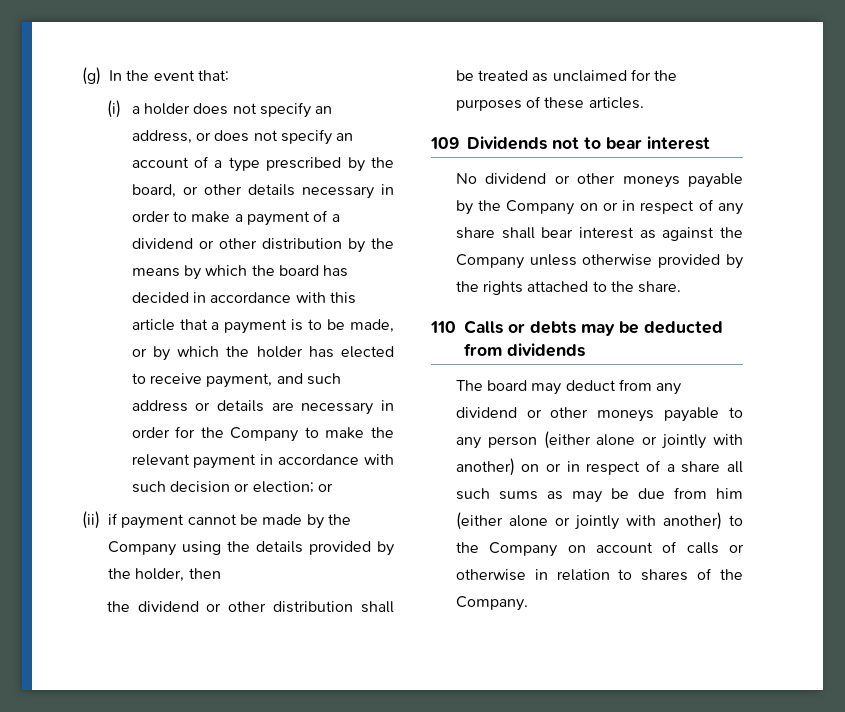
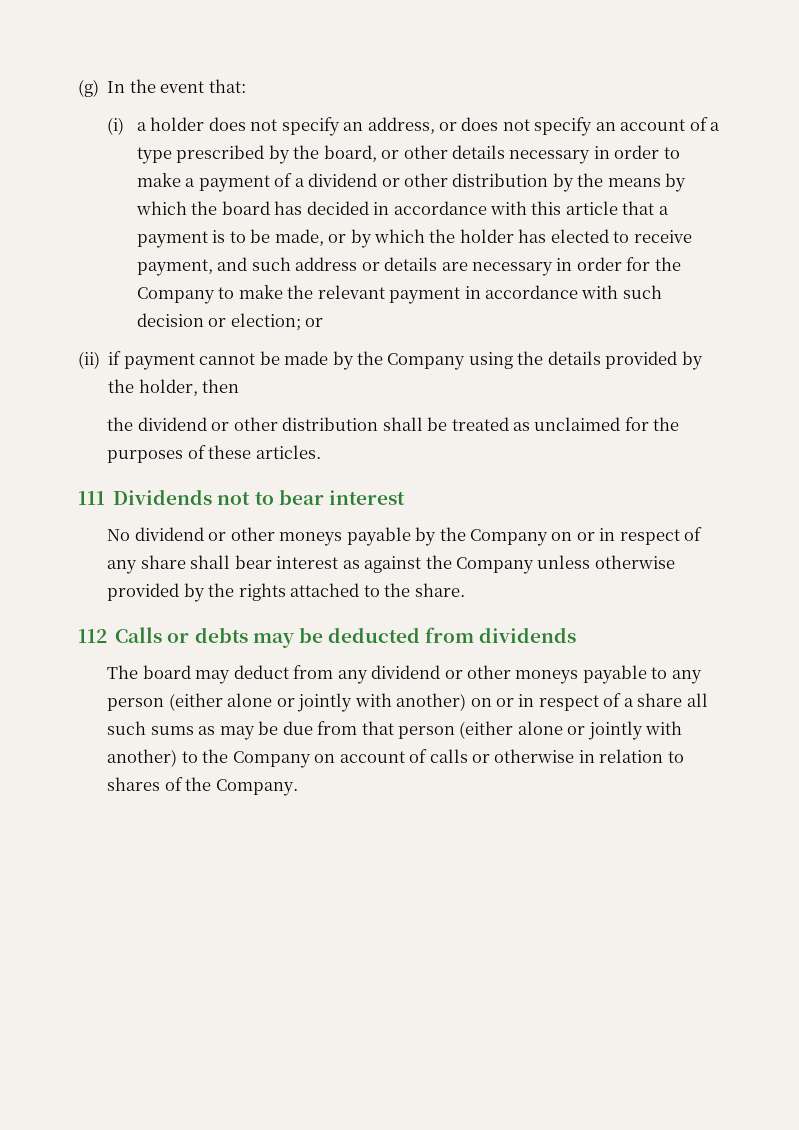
[430,137,459,149] 109 -> [78,491,105,505] 111
[430,321,456,333] 110 -> [78,629,107,643] 112
[716,488,743,499] him -> [361,721,456,739] that person

